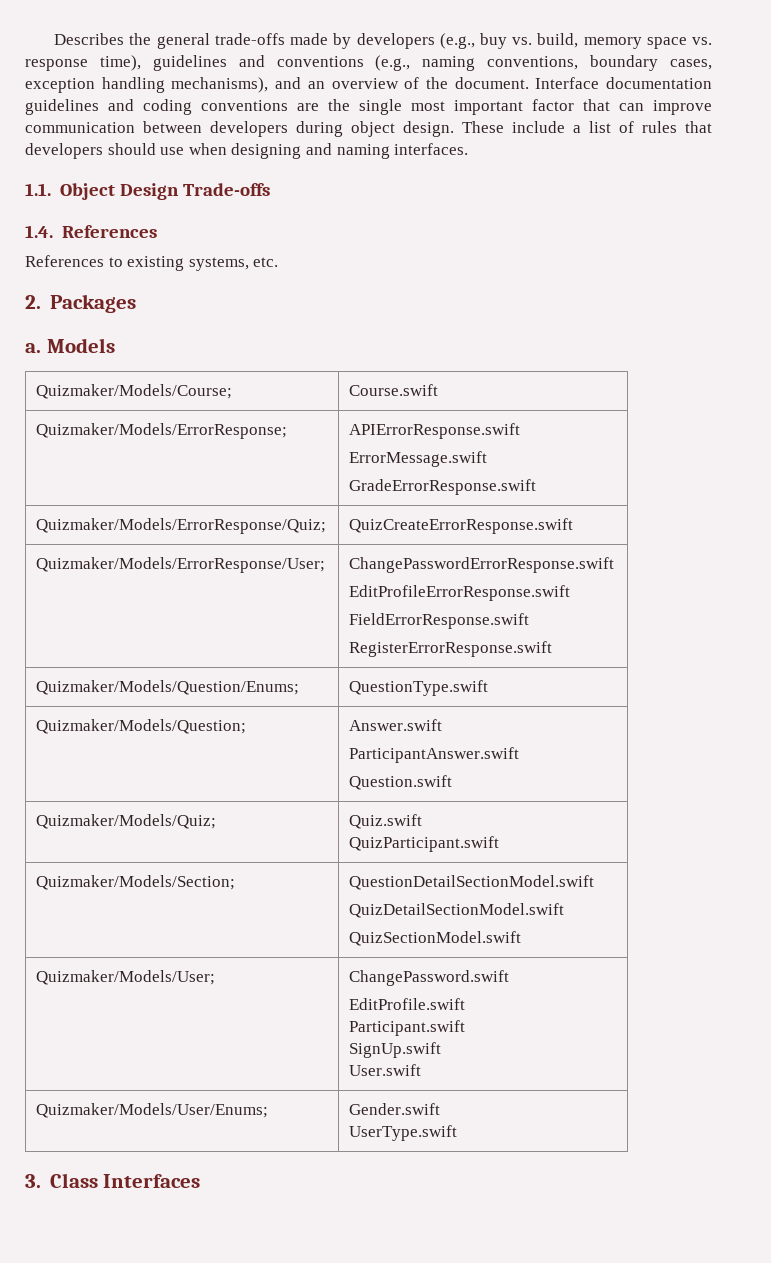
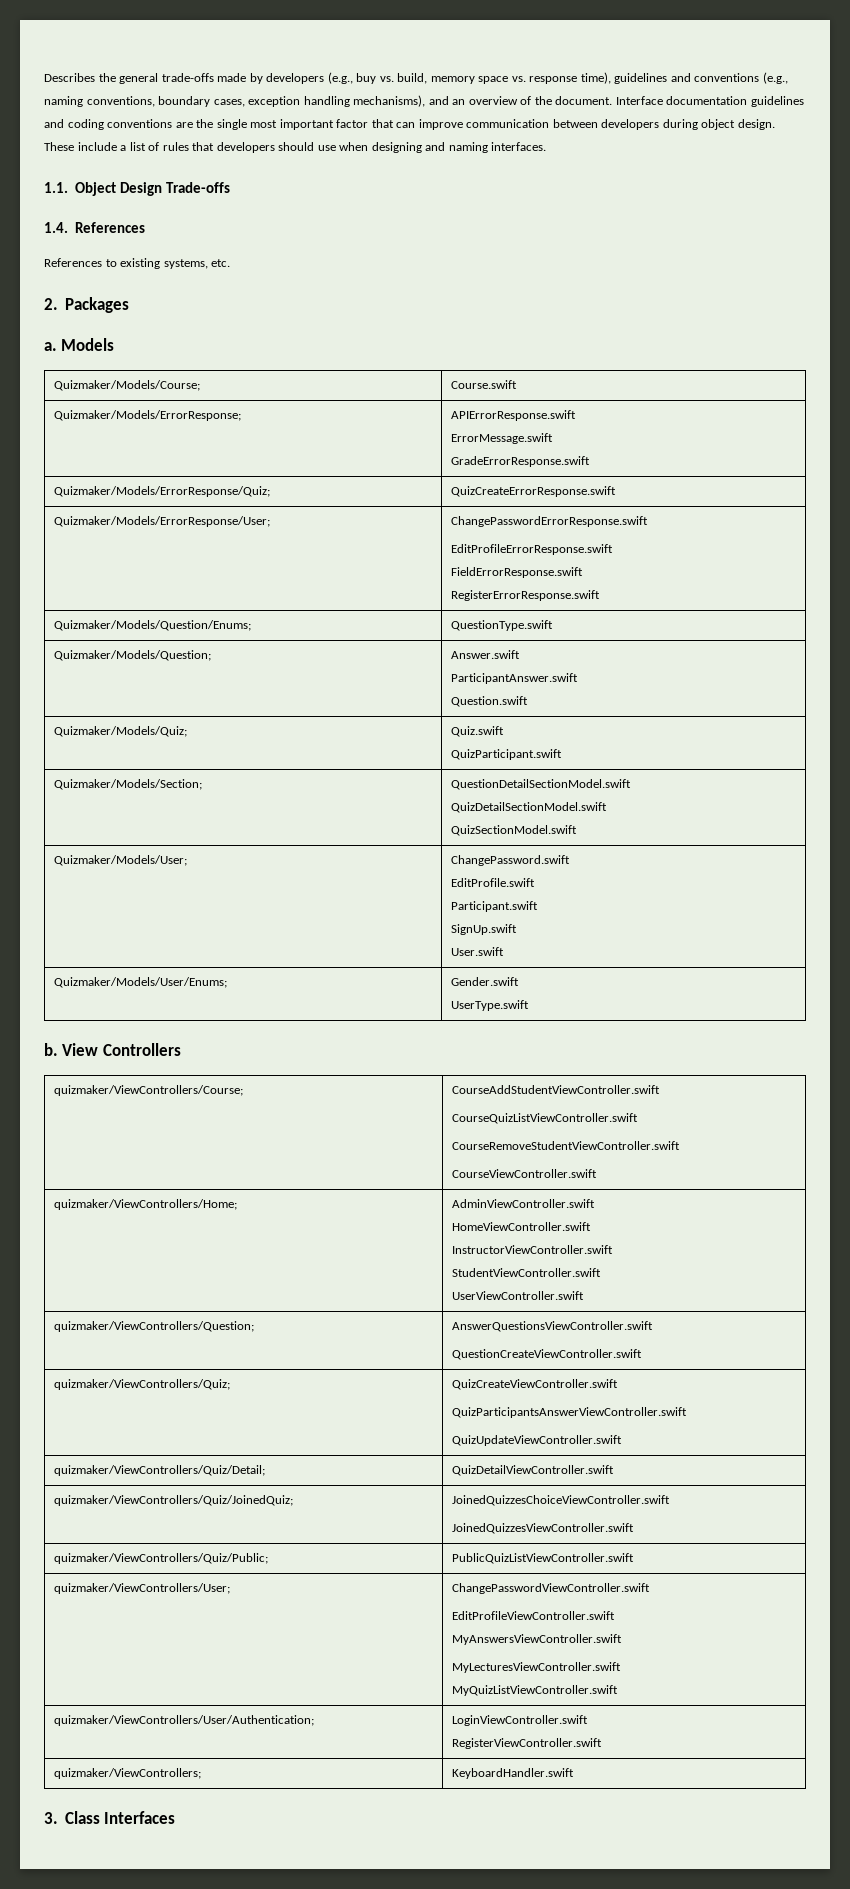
(458, 1133) none -> [44,1043,181,1056] [54,1085,244,1096] [452,1085,661,1094] [452,1113,639,1124] [452,1141,681,1150] [452,1169,598,1178] [54,1199,238,1210] [452,1199,596,1208] [452,1222,592,1231] [452,1245,614,1254] [452,1268,602,1277] [452,1291,585,1300] [54,1321,255,1332] [452,1321,654,1332] [452,1349,643,1360] [54,1379,231,1390] [452,1379,619,1390] [452,1407,688,1418] [452,1435,623,1446] [54,1465,266,1476] [452,1465,615,1476] [54,1495,294,1506] [452,1495,671,1506] [452,1523,635,1534] [54,1553,269,1564] [452,1553,635,1564] [54,1583,231,1594] [452,1583,651,1594] [452,1611,616,1620] [452,1634,623,1645] [452,1662,622,1673] [452,1685,619,1696] [54,1715,315,1726] [452,1715,589,1726] [452,1738,603,1749] [54,1768,202,1779] [452,1768,575,1779] // b. View Controllers // quizmaker/ViewControllers/Course; | CourseAddStudentViewController.swift // CourseQuizListViewController.swift // CourseRemoveStudentViewController.swift // CourseViewController.swift // quizmaker/ViewControllers/Home; | AdminViewController.swift // HomeViewController.swift // InstructorViewController.swift // StudentViewController.swift // UserViewController.swift // quizmaker/ViewControllers/Question; | AnswerQuestionsViewController.swift // QuestionCreateViewController.swift // quizmaker/ViewControllers/Quiz; | QuizCreateViewController.swift // QuizParticipantsAnswerViewController.swift // QuizUpdateViewController.swift // quizmaker/ViewControllers/Quiz/Detail; | QuizDetailViewController.swift // quizmaker/ViewControllers/Quiz/JoinedQuiz; | JoinedQuizzesChoiceViewController.swift // JoinedQuizzesViewController.swift // quizmaker/ViewControllers/Quiz/Public; | PublicQuizListViewController.swift // quizmaker/ViewControllers/User; | ChangePasswordViewController.swift // EditProfileViewController.swift // MyAnswersViewController.swift // MyLecturesViewController.swift // MyQuizListViewController.swift // quizmaker/ViewControllers/User/Authentication; | LoginViewController.swift // RegisterViewController.swift // quizmaker/ViewControllers; | KeyboardHandler.swift

